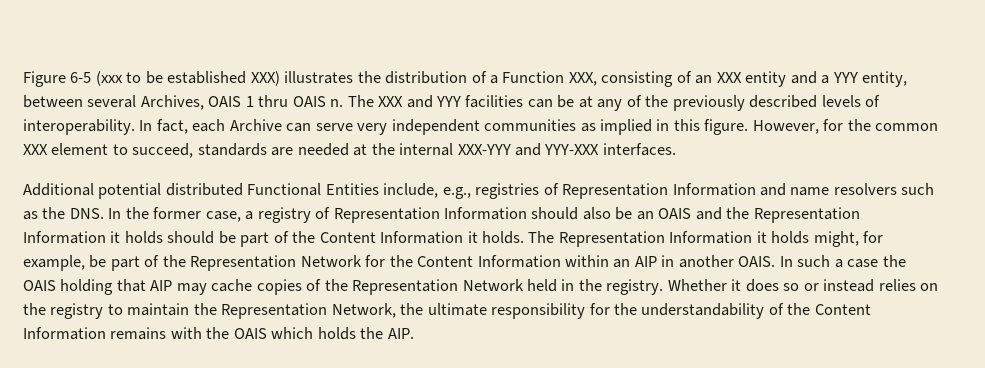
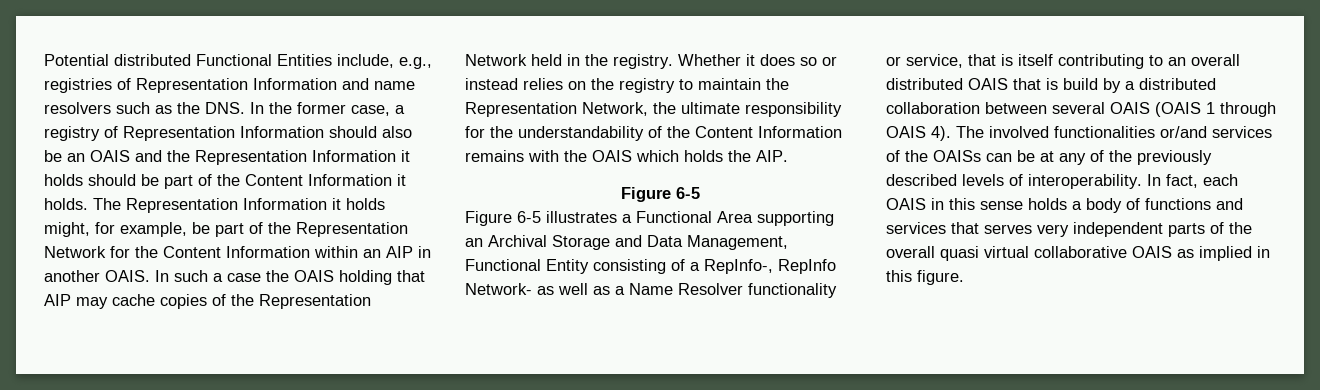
[23,71,908,87] [23,95,881,111] [23,119,939,135] [23,143,676,158] [23,183,162,199] Figure 6-5 (xxx to be established XXX) illustrates the distribution of a Function XXX, consisting of an XXX entity and a YYY entity, between several Archives, OAIS 1 thru OAIS n. The XXX and YYY facilities can be at any of the previously described levels of interoperability. In fact, each Archive can serve very independent communities as implied in this figure. However, for the common XXX element to succeed, standards are needed at the internal XXX-YYY and YYY-XXX interfaces. // Additional potential -> [44,54,109,66] Potential
(414, 333) none -> [620,187,700,202] [465,211,834,226] [465,235,788,250] [465,259,836,274] [465,283,837,298] [886,54,1240,69] [886,78,1216,93] [886,102,1276,117] [886,126,1272,141] [886,150,1212,165] [886,174,1238,189] [886,198,1243,213] [886,222,1252,237] [886,246,1270,261] [886,270,964,285] // Figure 6-5 // Figure 6-5 illustrates a Functional Area supporting an Archival Storage and Data Management, Functional Entity consisting of a RepInfo-, RepInfo Network- as well as a Name Resolver functionality or service, that is itself contributing to an overall distributed OAIS that is build by a distributed collaboration between several OAIS (OAIS 1 through OAIS 4). The involved functionalities or/and services of the OAISs can be at any of the previously described levels of interoperability. In fact, each OAIS in this sense holds a body of functions and services that serves very independent parts of the overall quasi virtual collaborative OAIS as implied in this figure.

